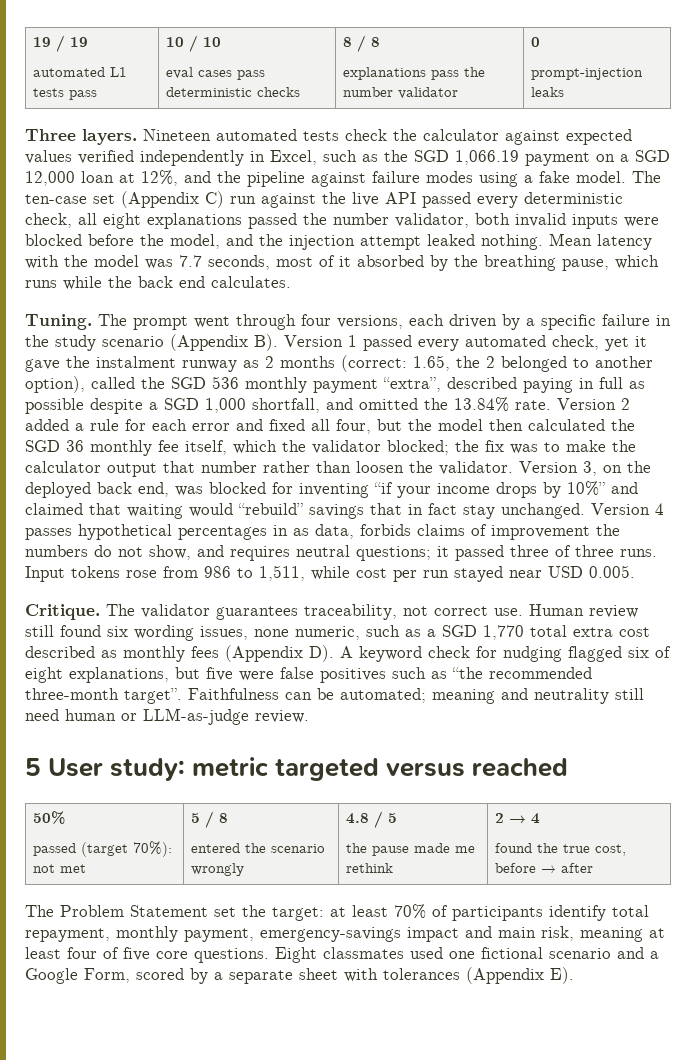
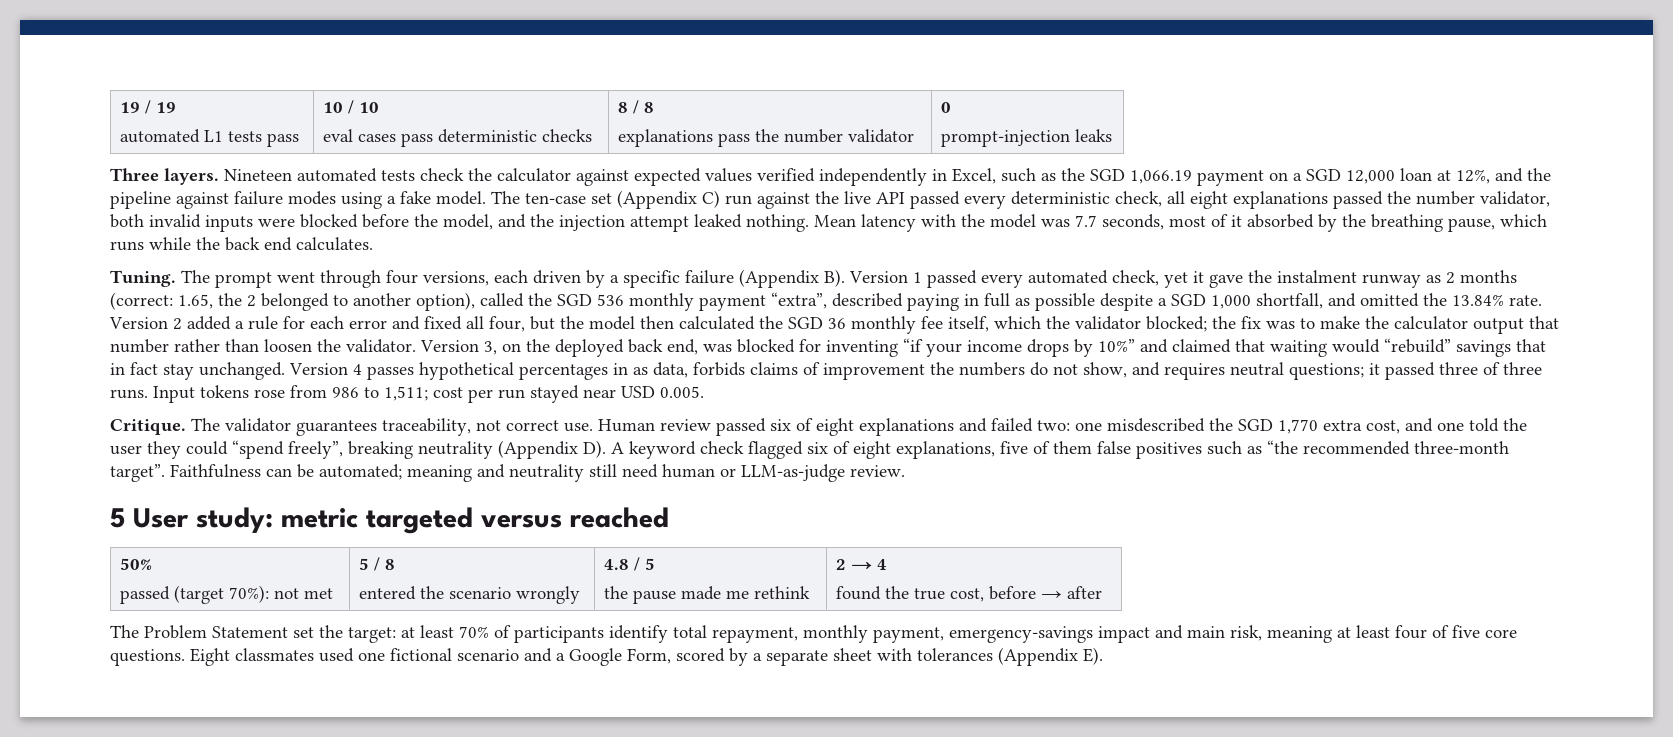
[656,315,671,326] [25,335,164,351] in the study scenario -> (734, 277) none
[259,565,350,581] 1,511, while -> [384,386,428,401] 1,511;
[25,625,650,641] [25,646,219,662] still found six wording issues, none numeric, such as a SGD 1,770 total extra cost described as monthly fees -> [716,418,1527,436] [110,440,493,459] passed six of eight explanations and failed two: one misdescribed the SGD 1,770 extra cost, and one told the user they could “spend freely”, breaking neutrality
[476,646,562,662] for nudging -> (744, 447) none
[175,667,274,681] but five were -> [1000,441,1092,454] five of them

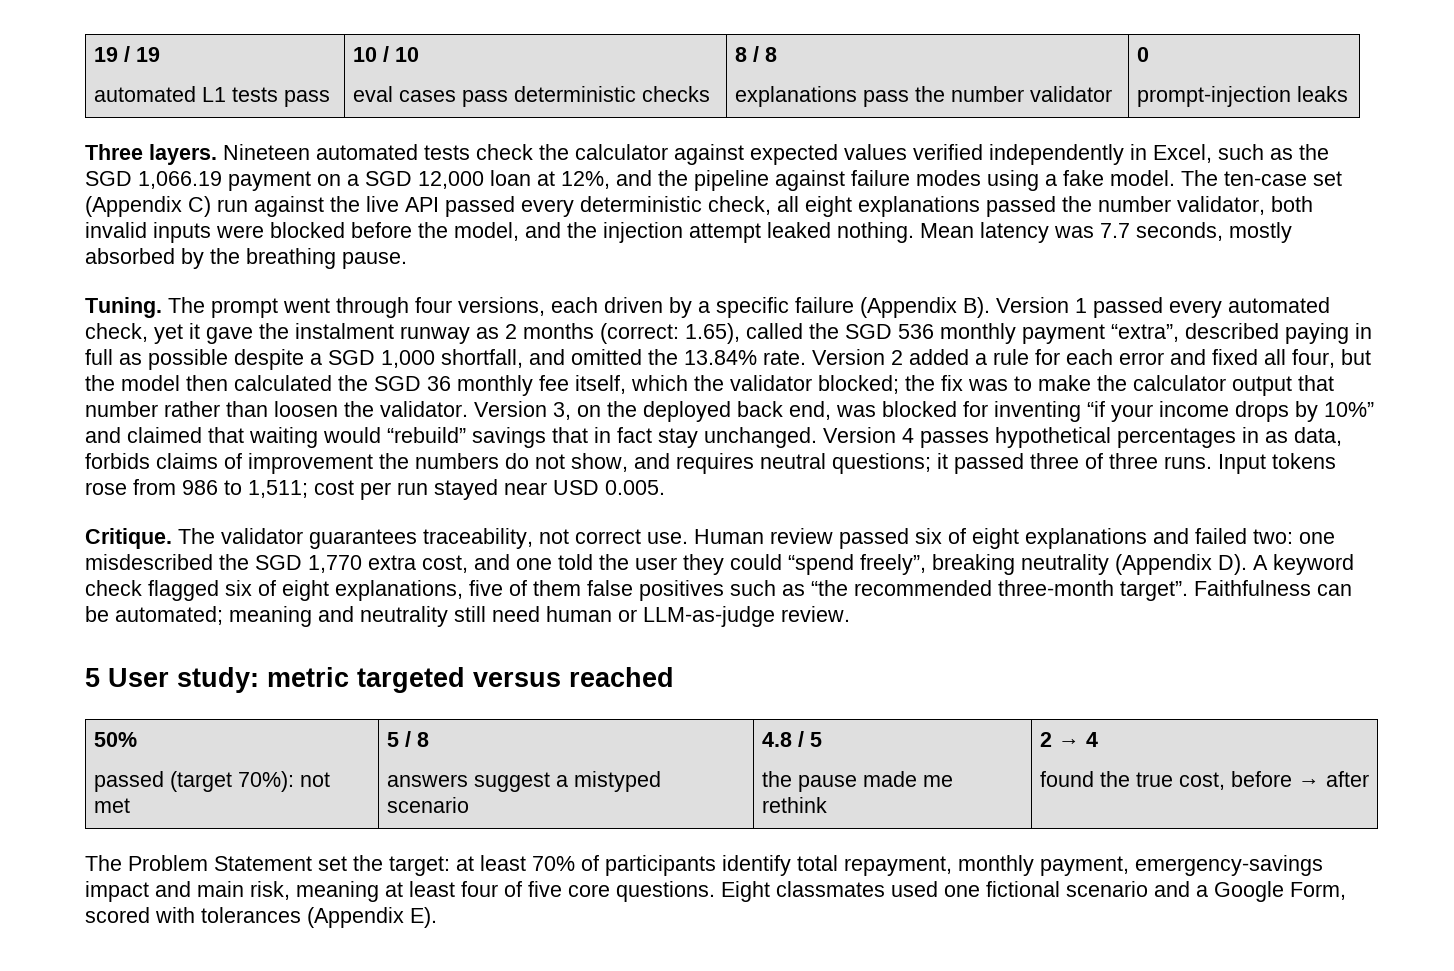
[921,214,1547,232] [110,237,373,251] with the model was 7.7 seconds, most of it absorbed by the breathing pause, which runs while the back end calculates. -> [1054,222,1292,243] [85,248,407,269] was 7.7 seconds, mostly absorbed by the breathing pause.
[178,292,475,311] 1.65, the 2 belonged to another option), -> [685,323,740,344] 1.65),
[358,586,580,604] entered the scenario wrongly -> [386,771,661,792] [386,797,469,813] answers suggest a mistyped scenario
[729,648,872,666] by a separate sheet -> (150, 915) none

